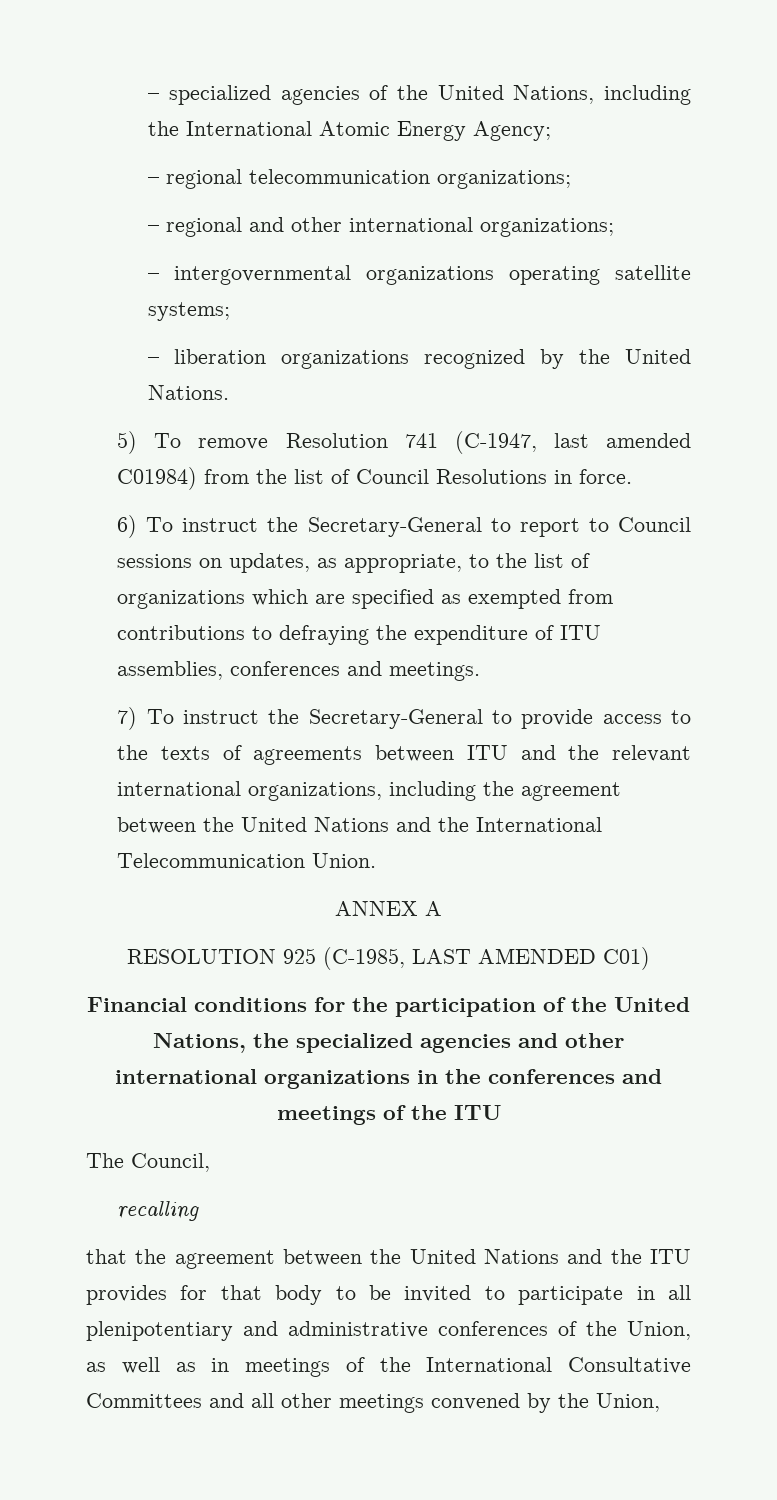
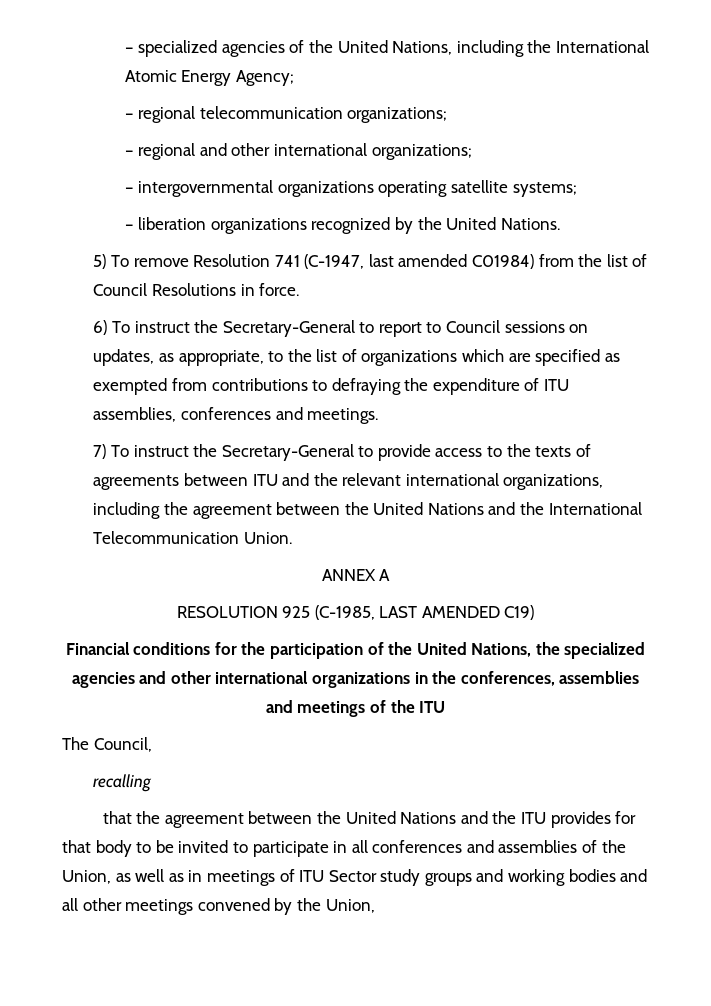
[603,947,650,970] C01) -> [504,605,535,620] C19)
[488,1069,615,1084] conferences -> [460,671,640,686] conferences, assemblies
[86,1321,548,1341] plenipotentiary and administrative conferences -> [372,840,578,853] conferences and assemblies
[379,1357,691,1374] [86,1393,202,1408] the International Consultative Committees -> [299,869,616,886] ITU Sector study groups and working bodies

